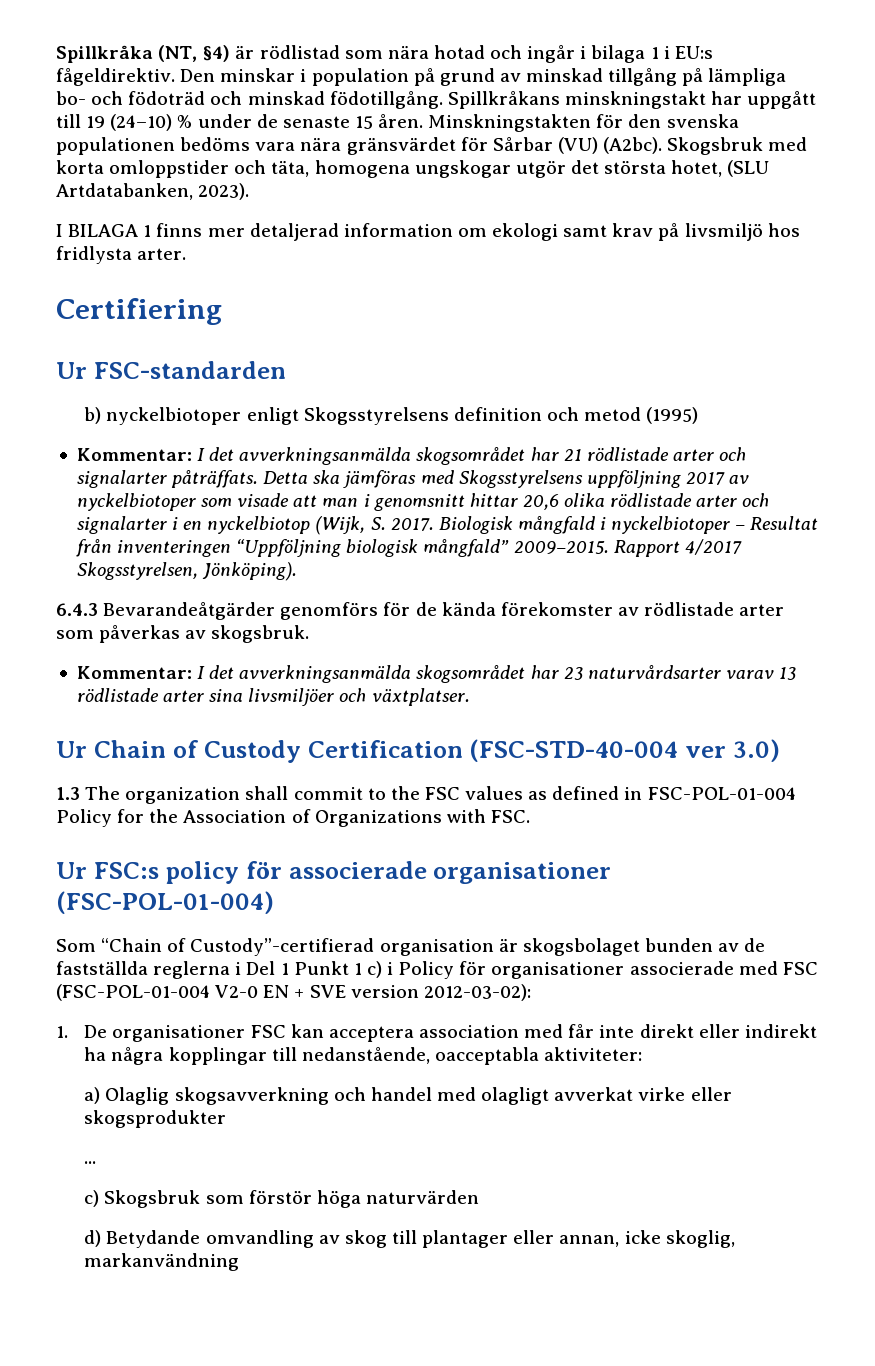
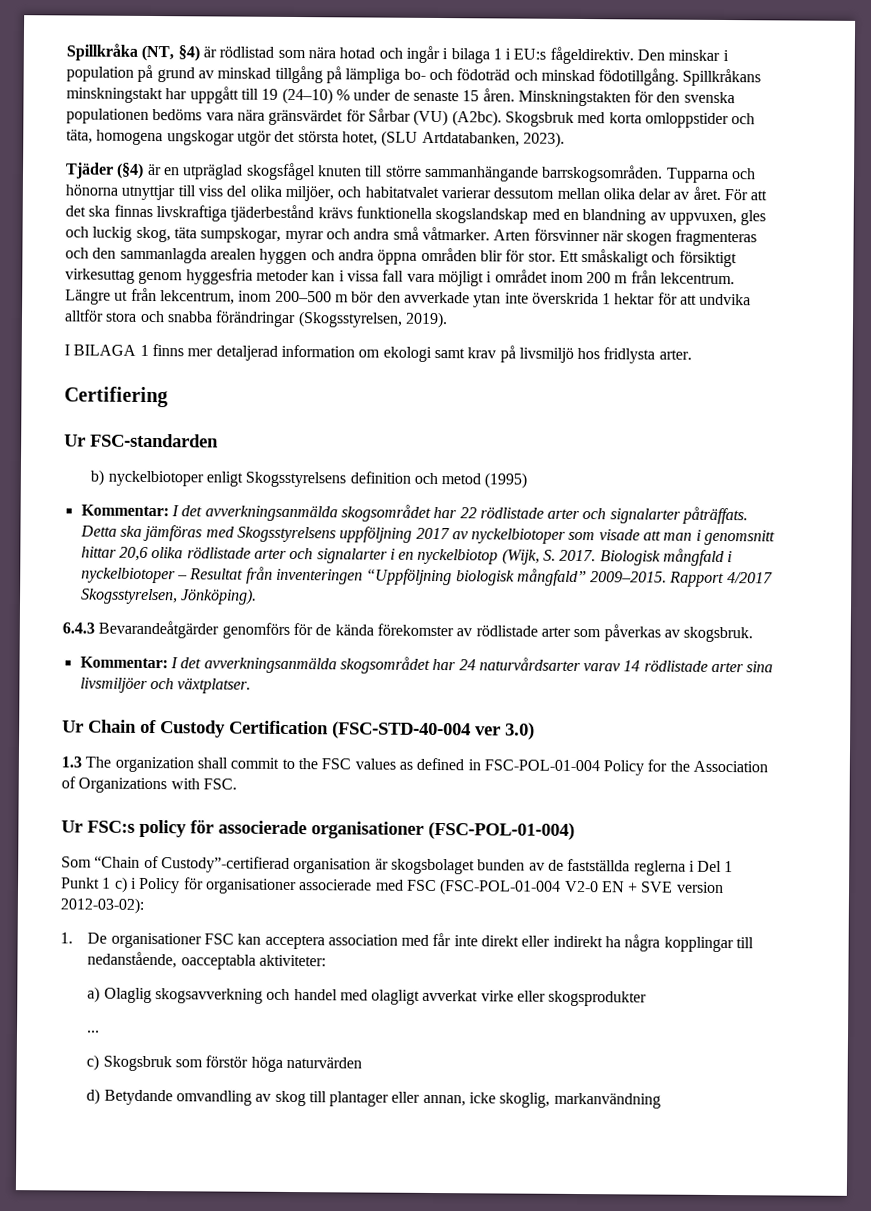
(250, 191) none -> [65,162,756,184] [65,184,768,202] [65,204,767,226] [65,226,758,247] [65,247,737,268] [65,268,736,287] [65,287,752,308] [64,309,448,329] // Tjäder (§4) är en utpräglad skogsfågel knuten till större sammanhängande barrskogsområden. Tupparna och hönorna utnyttjar till viss del olika miljöer, och habitatvalet varierar dessutom mellan olika delar av året. För att det ska finnas livskraftiga tjäderbestånd krävs funktionella skogslandskap med en blandning av uppvuxen, gles och luckig skog, täta sumpskogar, myrar och andra små våtmarker. Arten försvinner när skogen fragmenteras och den sammanlagda arealen hyggen och andra öppna områden blir för stor. Ett småskaligt och försiktigt virkesuttag genom hyggesfria metoder kan i vissa fall vara möjligt i området inom 200 m från lekcentrum. Längre ut från lekcentrum, inom 200–500 m bör den avverkade ytan inte överskrida 1 hektar för att undvika alltför stora och snabba förändringar (Skogsstyrelsen, 2019).
[563,449,582,461] 21 -> [459,507,477,519] 22
[563,667,583,680] 23 -> [458,659,476,671] 24
[779,667,797,680] 13 -> [623,660,641,672] 14

